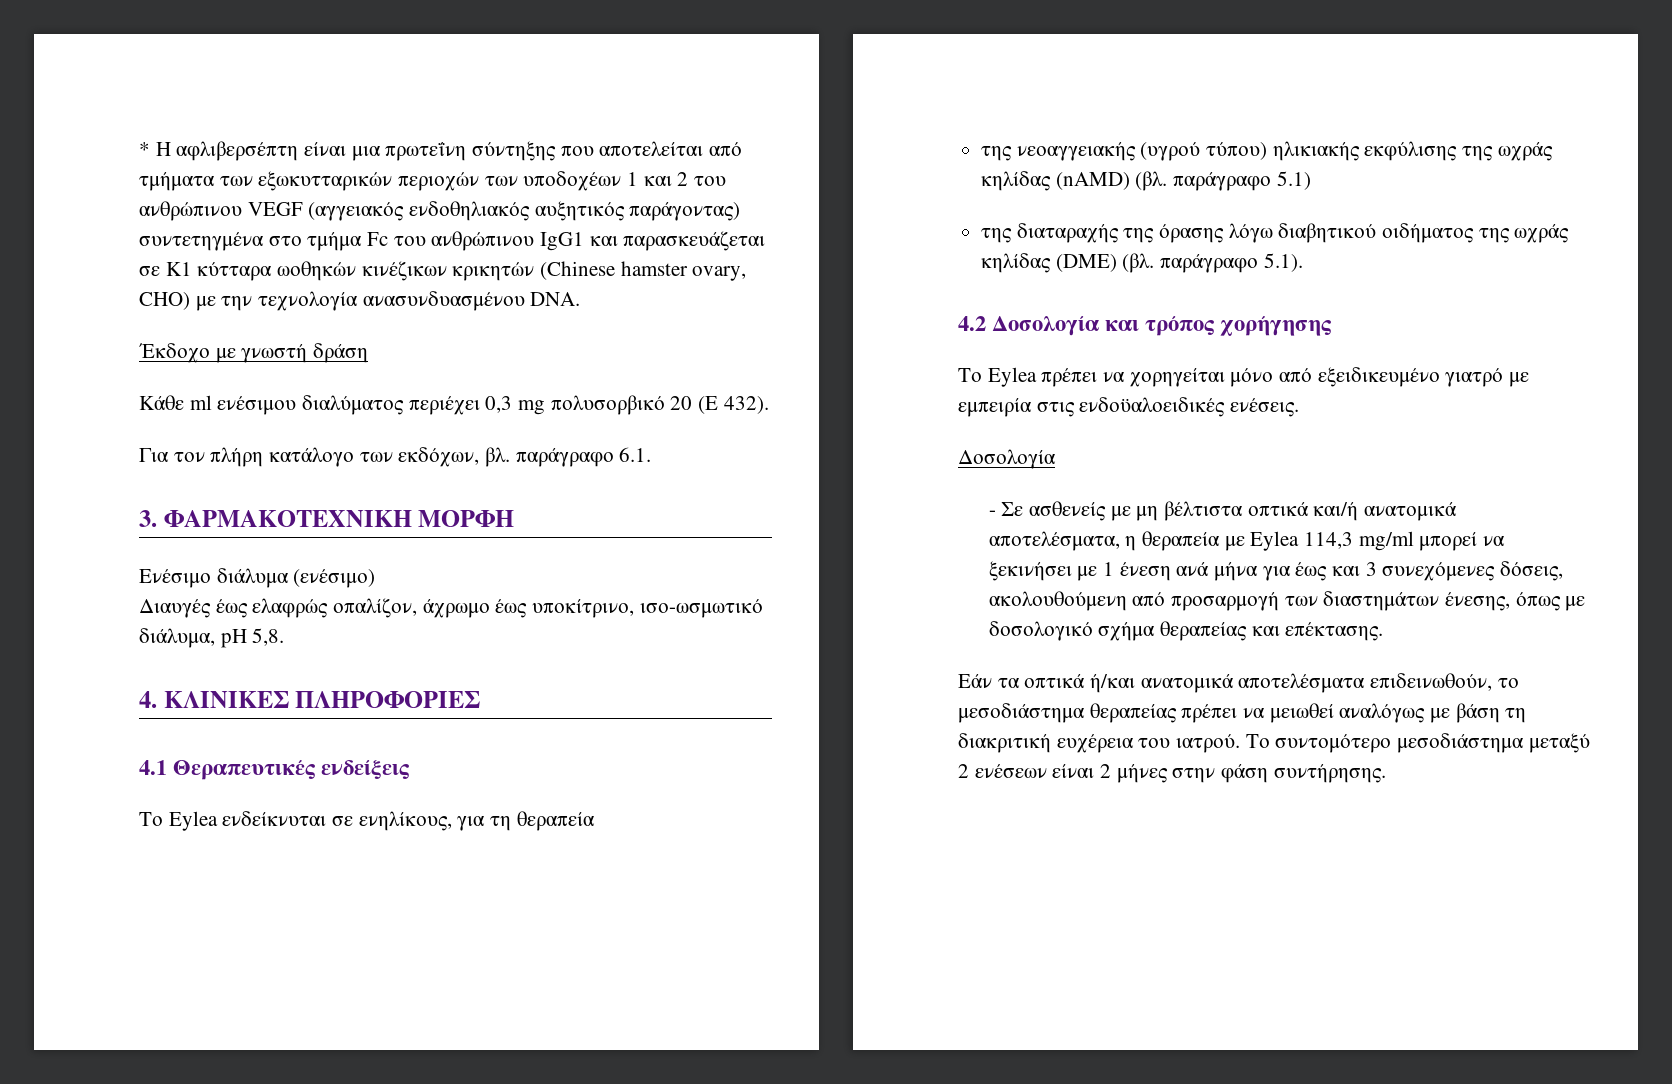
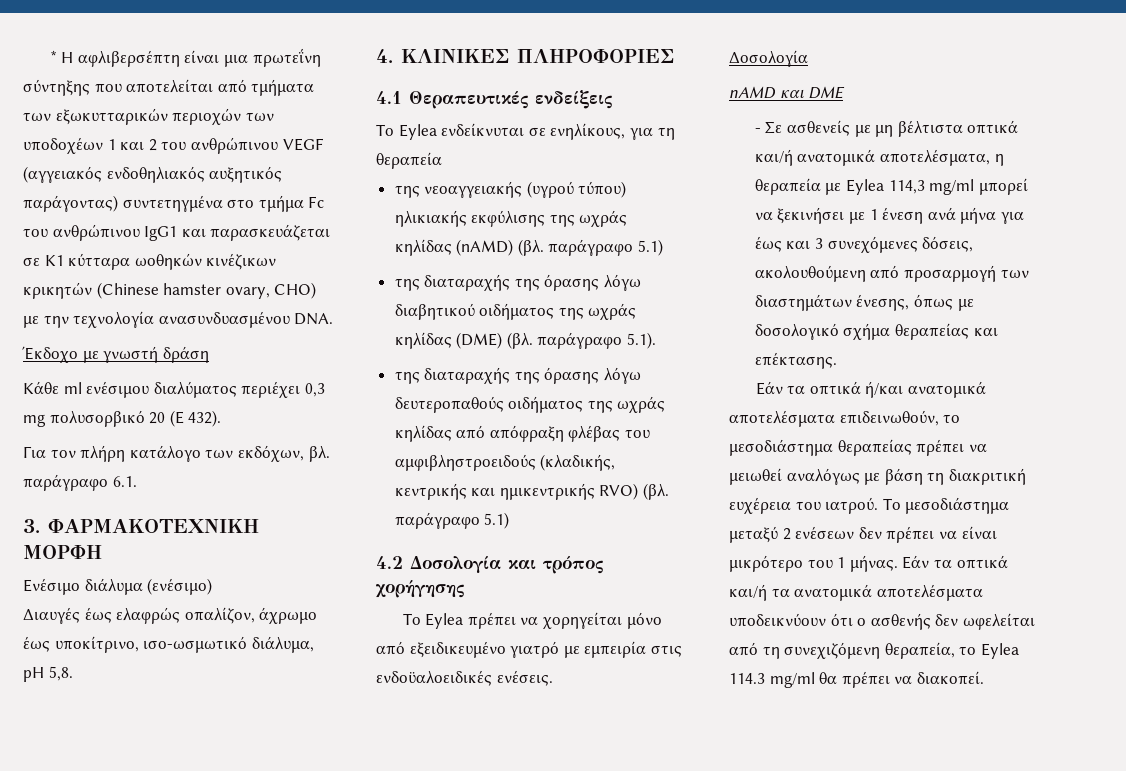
(1303, 262) none -> [394,367,642,384] [394,396,666,413] [394,425,651,442] [394,454,616,471] [394,483,670,500] [394,512,510,529] // της διαταραχής της όρασης λόγω δευτεροπαθούς οιδήματος της ωχράς κηλίδας από απόφραξη φλέβας του αμφιβληστροειδούς (κλαδικής, κεντρικής και ημικεντρικής RVO) (βλ. παράγραφο 5.1)
(1056, 459) none -> [729,86,846,99] // nAMD και DME
[1275,734,1392,753] συντομότερο -> (901, 504) none
[1052,764,1386,783] είναι 2 μήνες στην φάση συντήρησης. -> [858,526,997,543] [729,555,1008,572] [729,584,983,601] [729,613,1035,630] [729,642,1019,659] [729,671,984,688] δεν πρέπει να είναι μικρότερο του 1 μήνας. Εάν τα οπτικά και/ή τα ανατομικά αποτελέσματα υποδεικνύουν ότι ο ασθενής δεν ωφελείται από τη συνεχιζόμενη θεραπεία, το Eylea 114.3 mg/ml θα πρέπει να διακοπεί.

